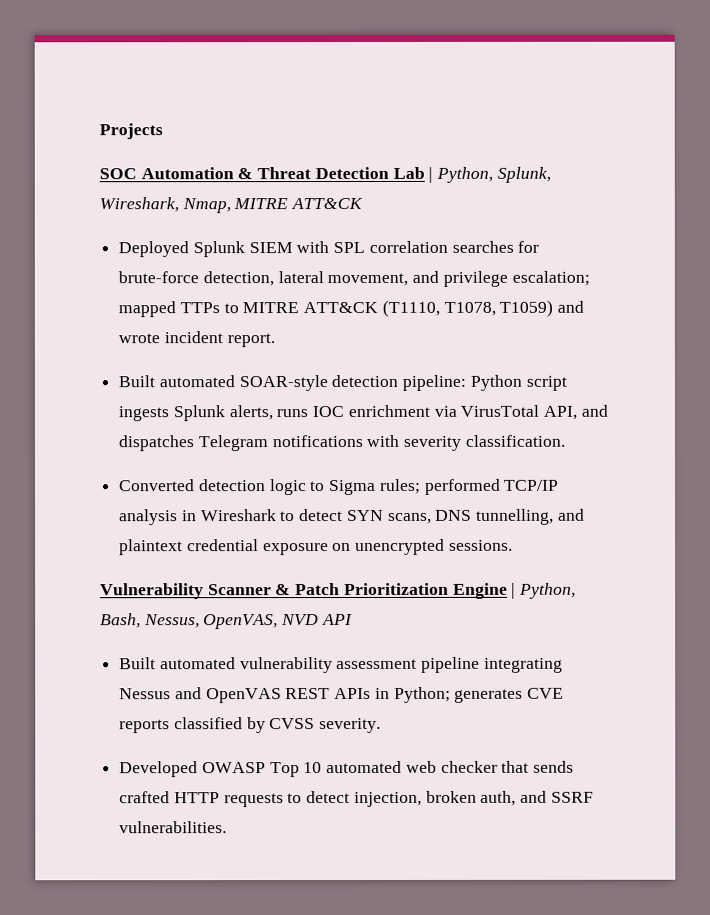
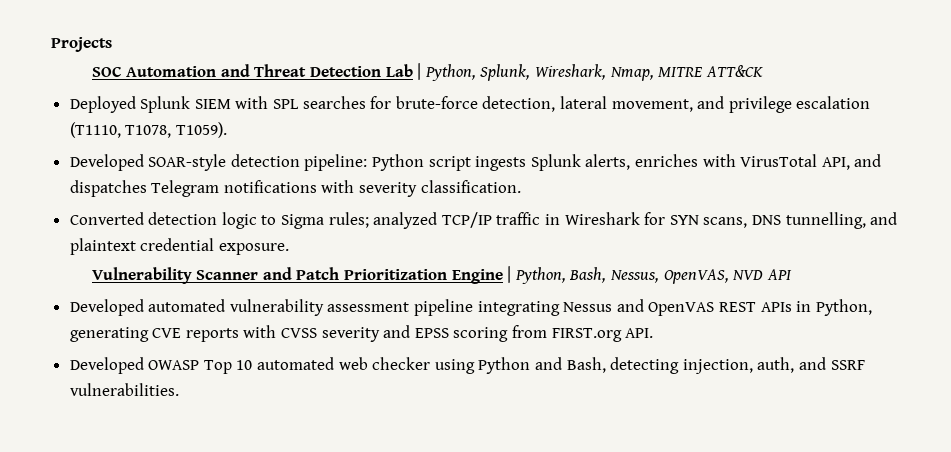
[237,168,254,180] & -> [220,64,250,77] and
[368,240,448,253] correlation -> (300, 104) none
[511,270,590,286] [118,299,585,318] [118,331,275,348] [118,375,235,388] escalation; mapped TTPs to MITRE ATT&CK (T1110, T1078, T1059) and wrote incident report. // Built automated -> [796,96,871,109] [69,122,227,138] [69,154,144,171] escalation (T1110, T1078, T1059). // Developed
[276,404,457,418] runs IOC enrichment via -> [635,154,736,167] enriches with
[424,478,560,495] [119,509,344,526] performed TCP/IP analysis in Wireshark to detect -> [373,212,666,229] analyzed TCP/IP traffic in Wireshark for
[262,538,513,556] exposure on unencrypted sessions. -> [218,243,289,255] exposure.
[275,584,292,596] & -> [262,267,292,280] and
[119,657,157,670] Built -> [69,299,144,316] Developed
[393,686,565,703] [119,717,382,734] Python; generates CVE reports classified by CVSS severity. -> [815,299,872,316] [69,325,654,342] Python, generating CVE reports with CVSS severity and EPSS scoring from FIRST.org API.
[501,760,575,773] [119,790,477,808] that sends crafted HTTP requests to detect injection, broken -> [434,357,753,374] using Python and Bash, detecting injection,

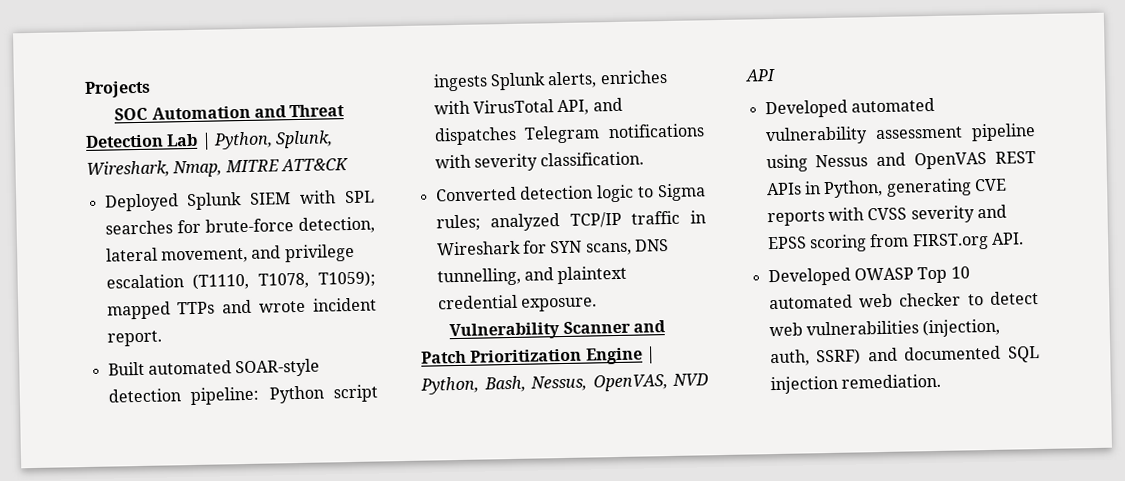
[175,122,227,138] [69,154,144,171] T1059). // Developed -> [317,270,376,288] [106,297,377,320] [106,330,162,347] [107,360,232,376] T1059); mapped TTPs and wrote incident report. // Built automated
[477,301,560,316] integrating -> [765,154,808,173] using
[434,357,865,374] [69,383,179,396] using Python and Bash, detecting injection, auth, and SSRF vulnerabilities. -> [967,291,1039,306] [768,318,1001,338] [769,345,1040,367] [769,373,941,395] to detect web vulnerabilities (injection, auth, SSRF) and documented SQL injection remediation.

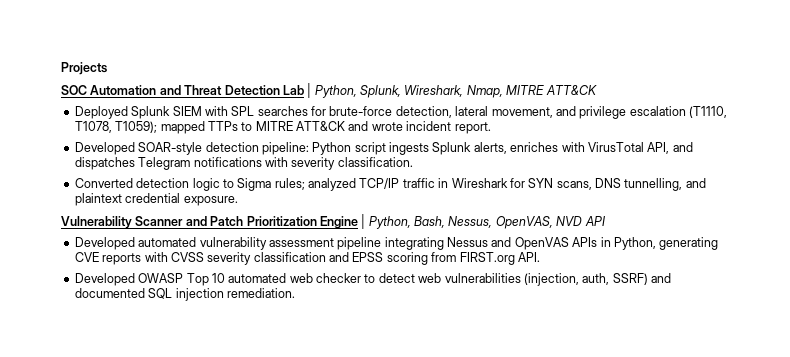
(216, 308) none -> [241,121,345,131] to MITRE ATT&CK
[107,360,232,376] Built automated -> [74,142,135,155] Developed
[765,154,808,173] using -> [384,237,444,250] integrating
[995,151,1036,164] REST -> (569, 243) none
(975, 214) none -> [253,252,326,262] classification

